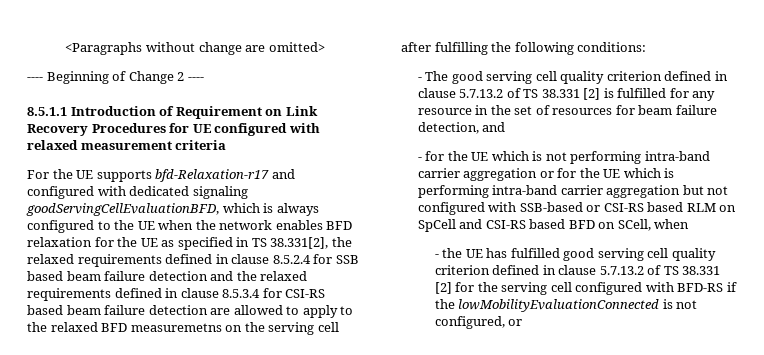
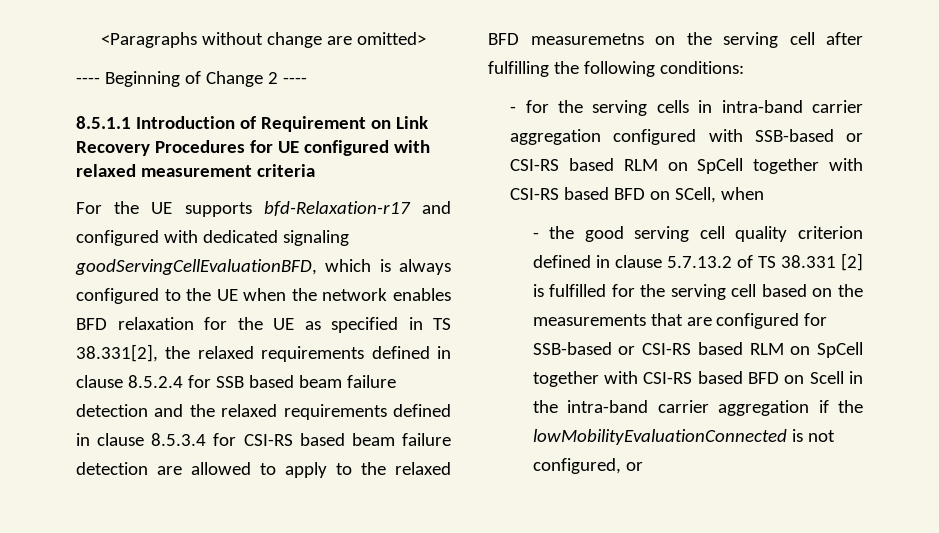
[425,71,449,81] The -> [525,100,863,116] [510,129,863,145] [510,158,863,174] [510,187,765,203] [532,226,575,239] for the serving cells in intra-band carrier aggregation configured with SSB-based or CSI-RS based RLM on SpCell together with CSI-RS based BFD on SCell, when // - the
[692,91,716,101] [417,105,717,115] [417,122,506,134] [417,151,710,164] [417,168,675,181] [417,185,729,198] [417,202,737,215] [417,219,690,232] [434,248,716,261] [434,265,721,275] [434,282,724,295] any resource in the set of resources for beam failure detection, and // - for the UE which is not performing intra-band carrier aggregation or for the UE which is performing intra-band carrier aggregation but not configured with SSB-based or CSI-RS based RLM on SpCell and CSI-RS based BFD on SCell, when // - the UE has fulfilled good serving cell quality criterion defined in clause 5.7.13.2 of TS 38.331 [2] for the serving cell configured with BFD-RS -> [640,284,863,300] [532,313,828,329] [532,342,863,358] [532,371,863,387] [532,400,810,416] the serving cell based on the measurements that are configured for SSB-based or CSI-RS based RLM on SpCell together with CSI-RS based BFD on Scell in the intra-band carrier aggregation

